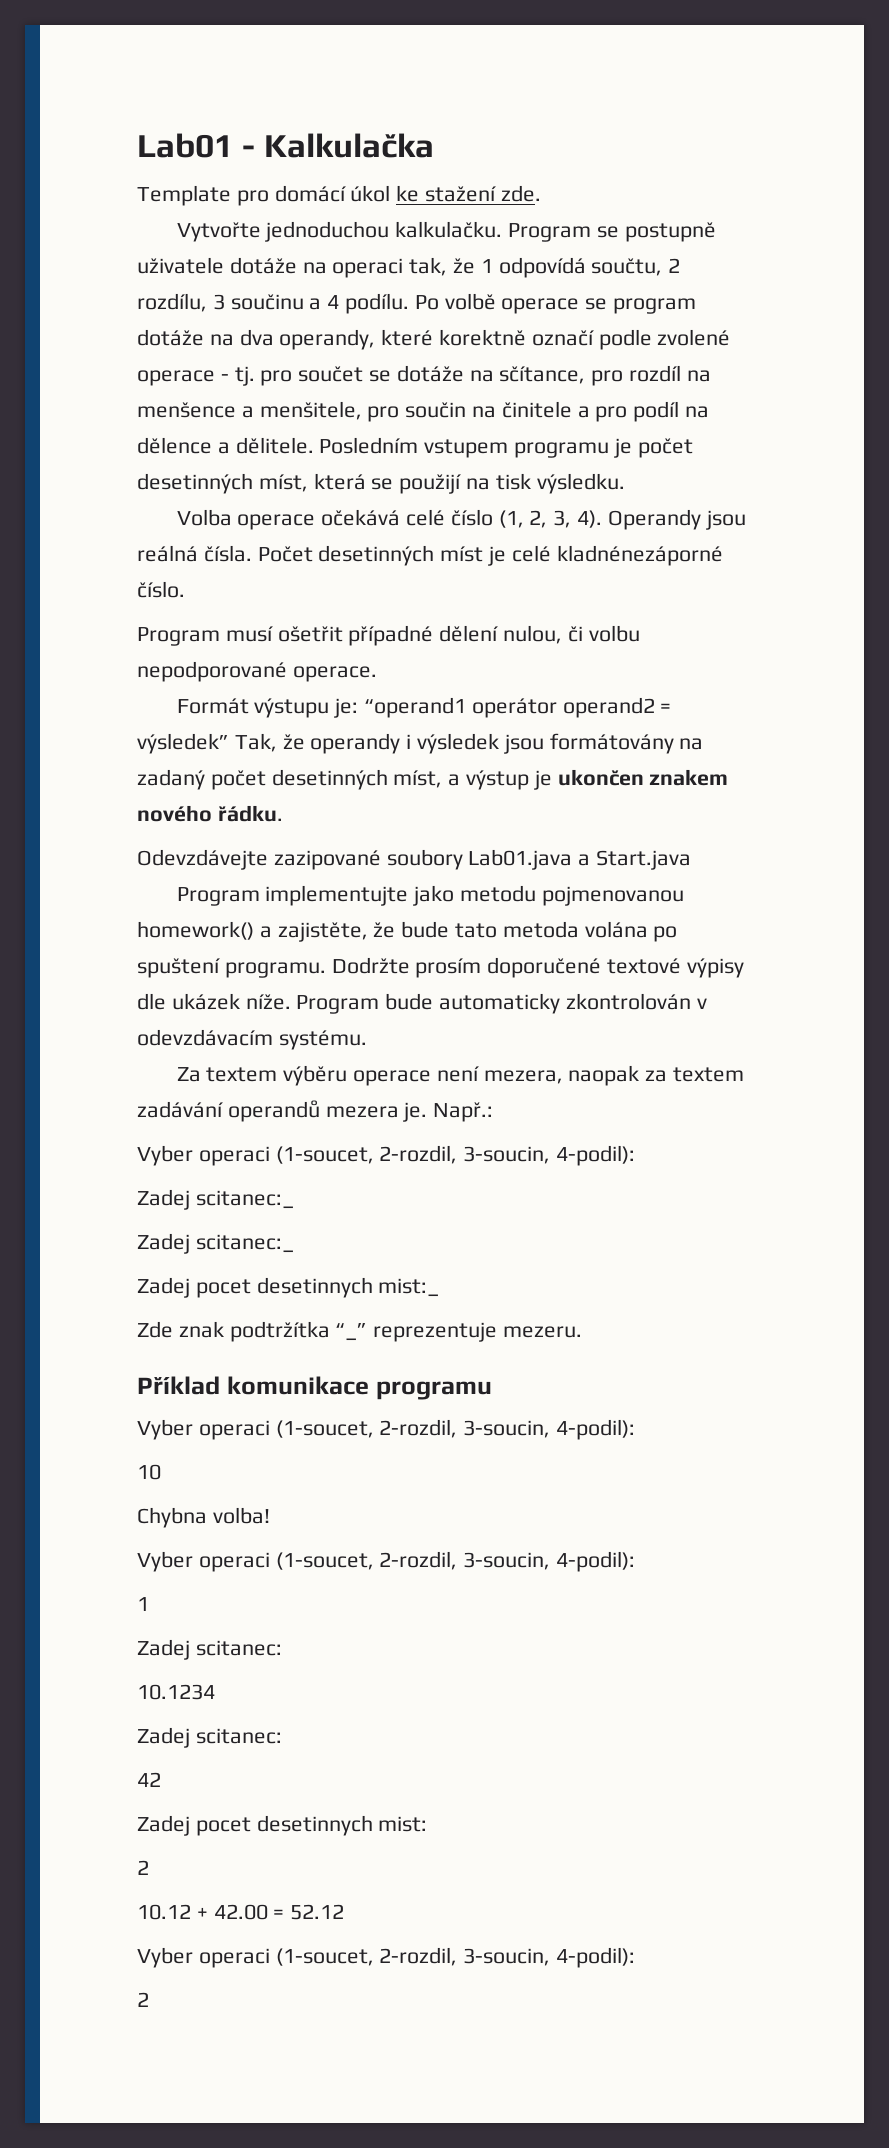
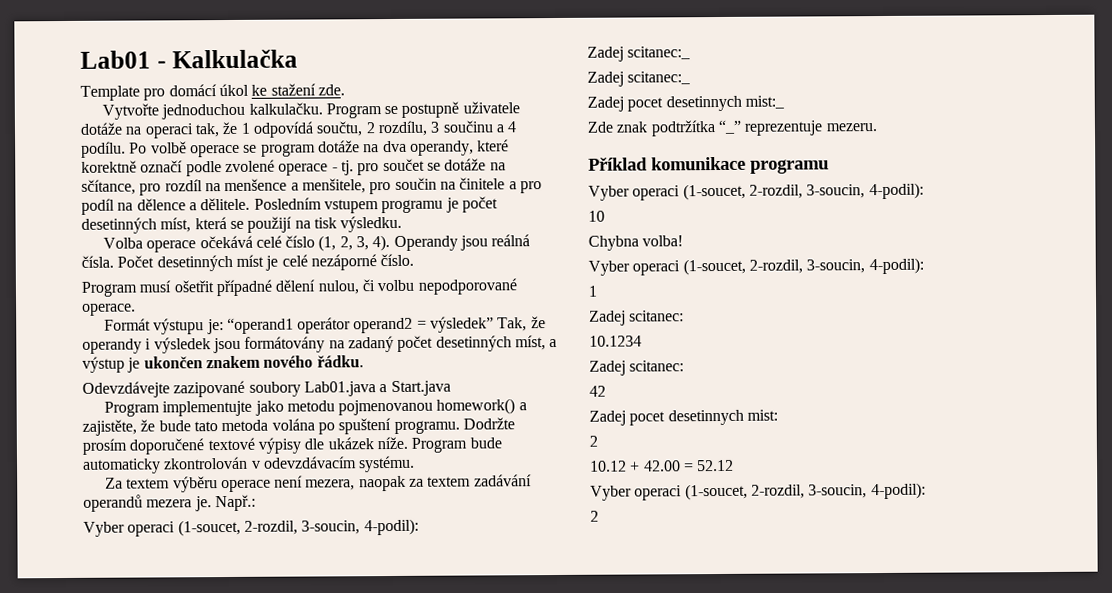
[556,545,723,566] kladnénezáporné -> [310,254,377,271] nezáporné

